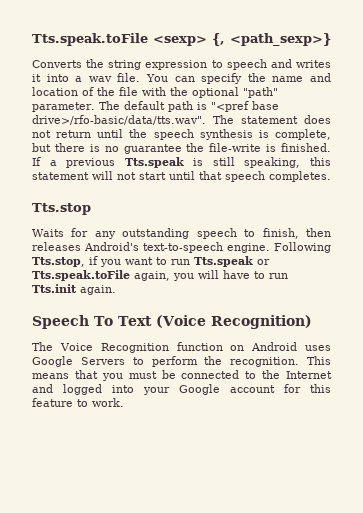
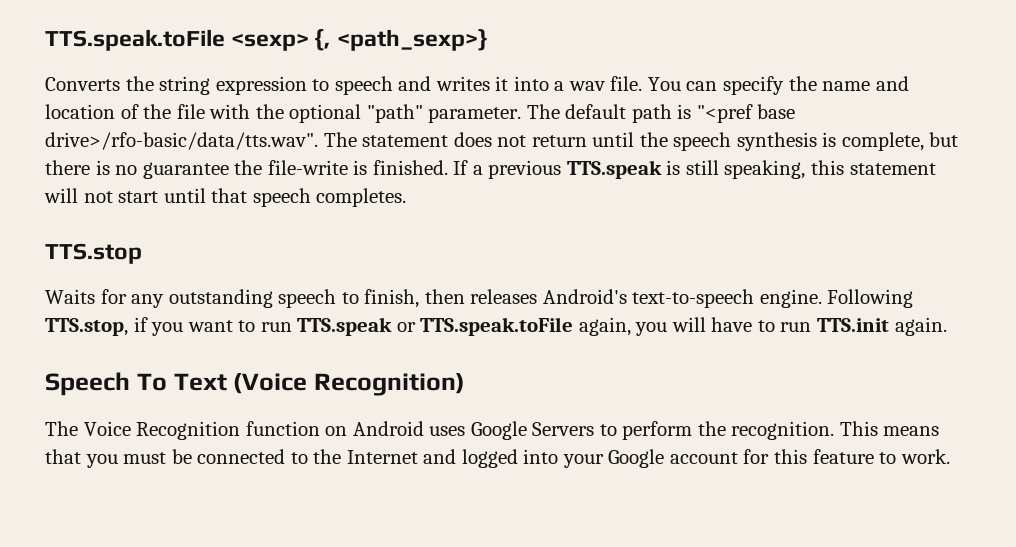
[32,33,148,46] Tts.speak.toFile -> [45,29,225,51] TTS.speak.toFile
[124,157,184,168] Tts.speak -> [566,160,662,179] TTS.speak
[32,203,91,215] Tts.stop -> [45,243,142,264] TTS.stop
[32,257,85,267] Tts.stop, -> [45,318,128,336] TTS.stop,
[194,256,270,267] [32,270,130,281] Tts.speak or Tts.speak.toFile -> [297,317,574,336] TTS.speak or TTS.speak.toFile
[32,284,77,293] Tts.init -> [817,318,890,332] TTS.init

